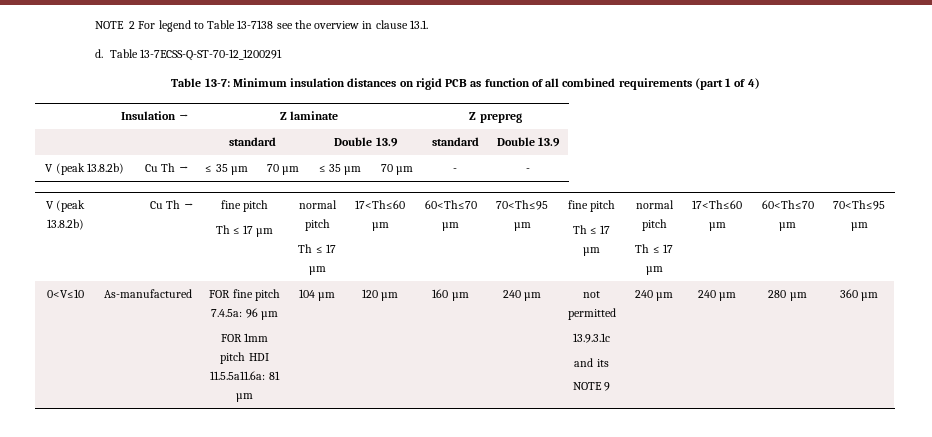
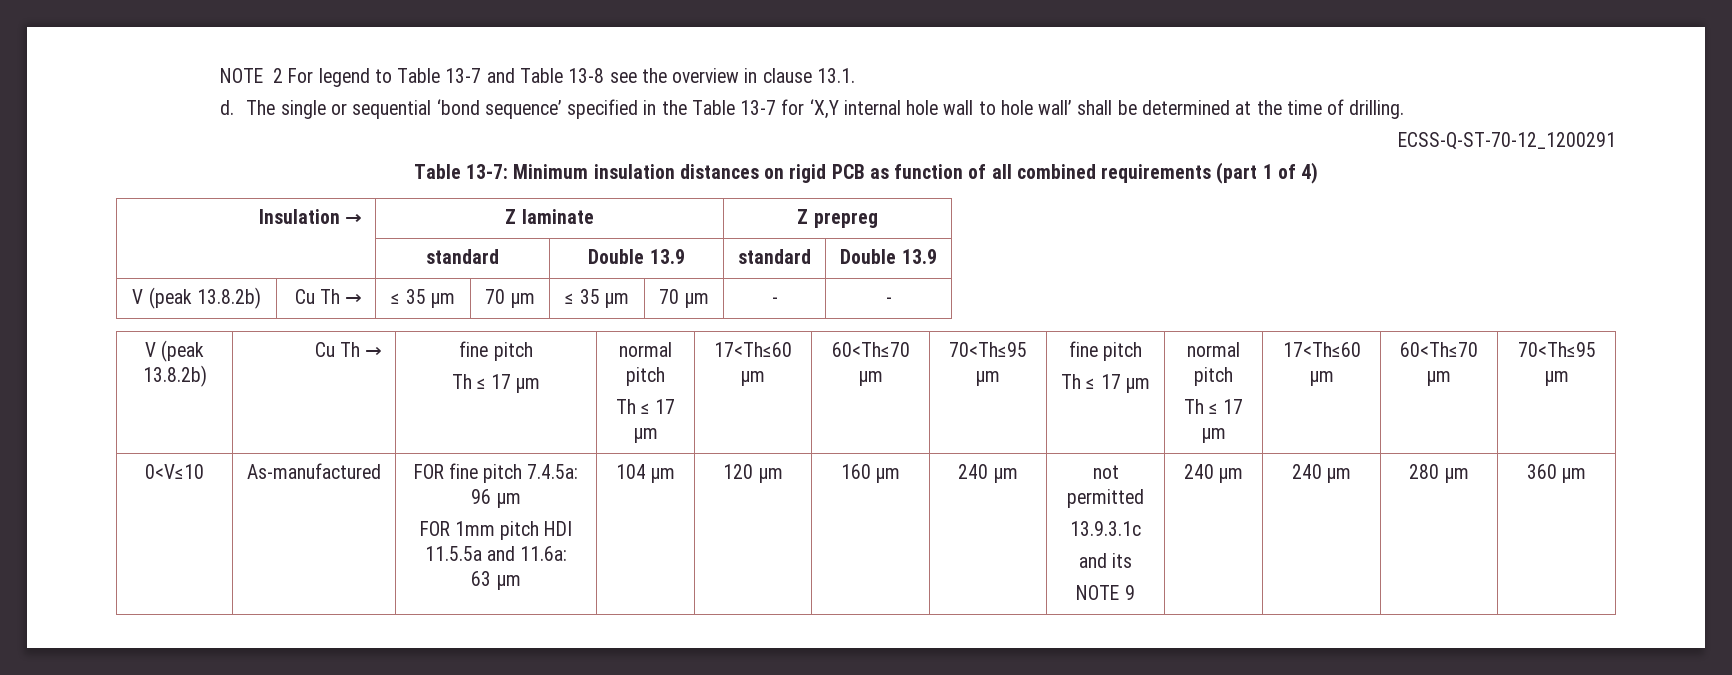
[237,20,274,29] 13-7138 -> [445,68,605,83] 13-7 and Table 13-8
[110,49,283,61] Table 13-7ECSS-Q-ST-70-12_1200291 -> [246,99,1405,119] [1398,132,1616,150] The single or sequential ‘bond sequence’ specified in the Table 13-7 for ‘X,Y internal hole wall to hole wall’ shall be determined at the time of drilling. // ECSS-Q-ST-70-12_1200291
[210,371,280,380] 11.5.5a11.6a: 81 -> [424,546,568,561] [471,571,492,586] 11.5.5a and 11.6a: // 63

